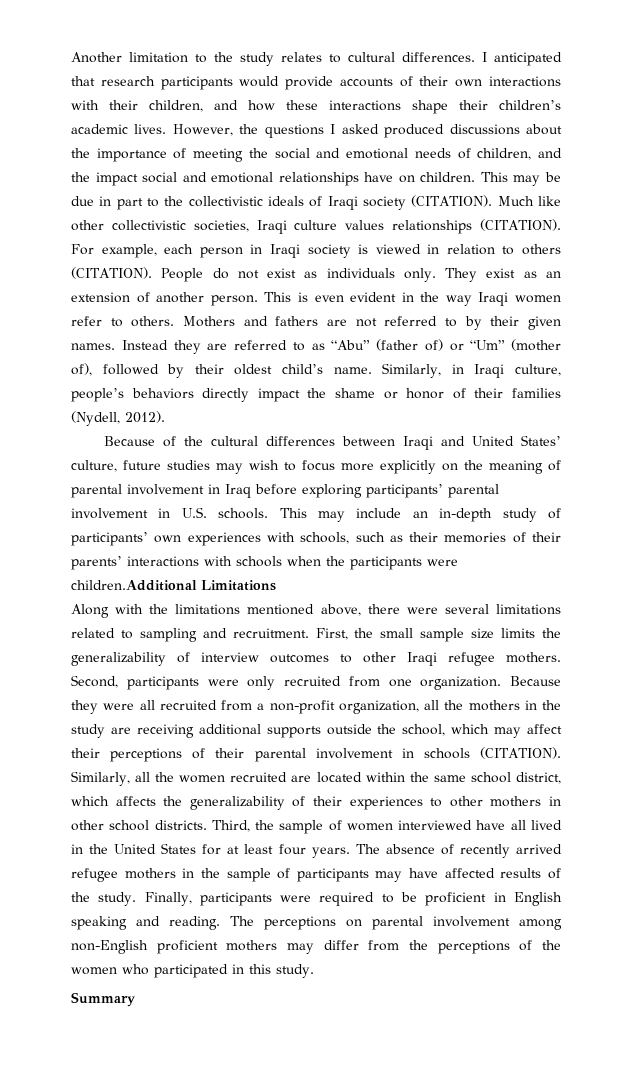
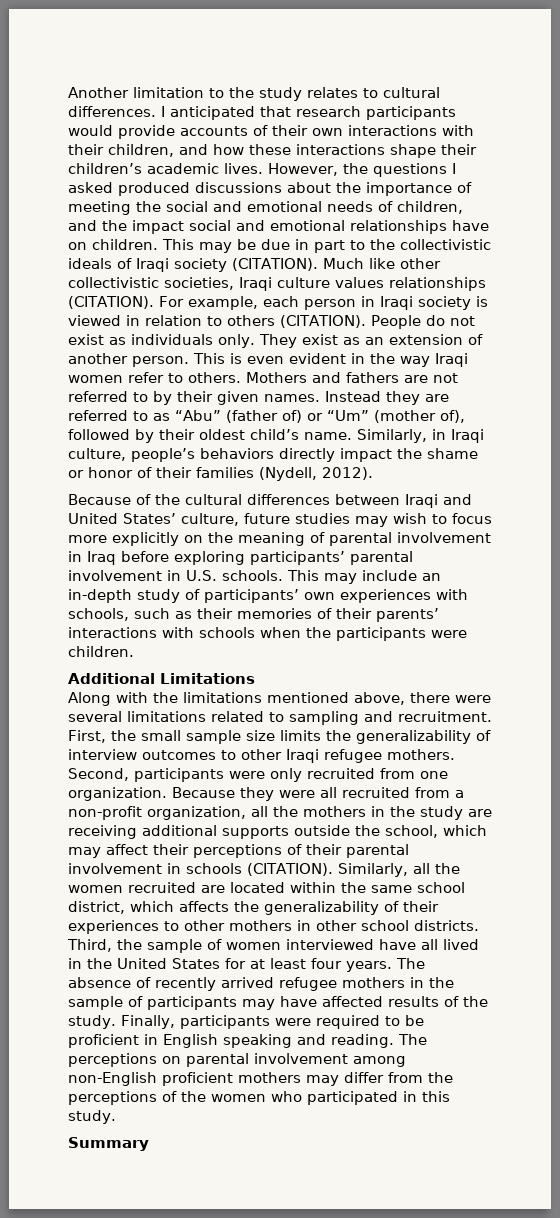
[71,580,197,591] children.Additional -> [68,646,134,657] [68,673,155,684] children. // Additional

